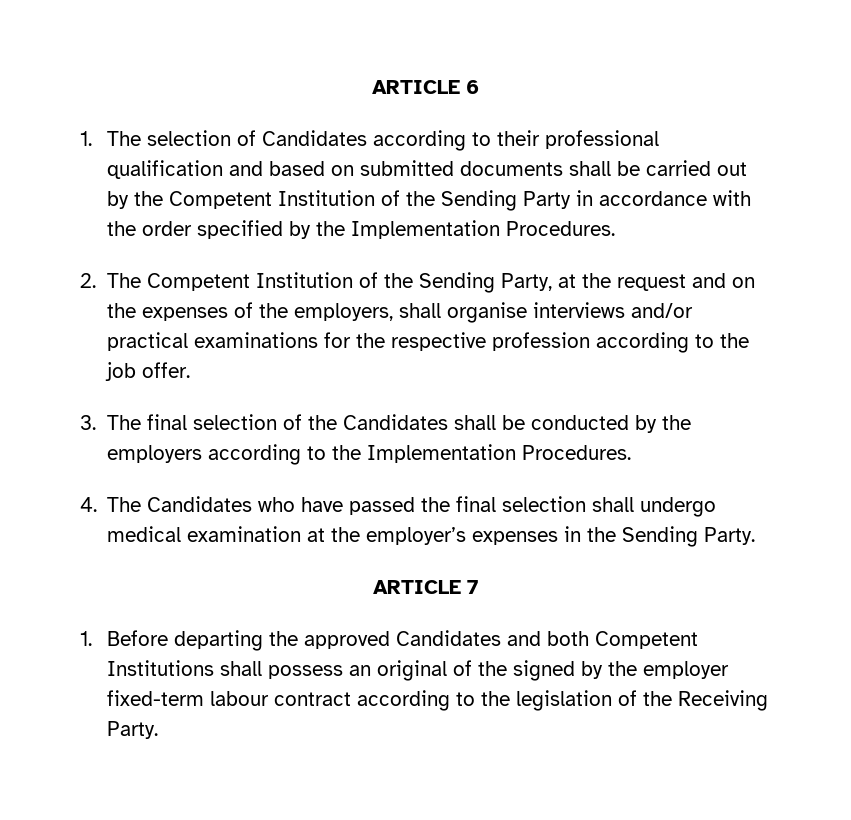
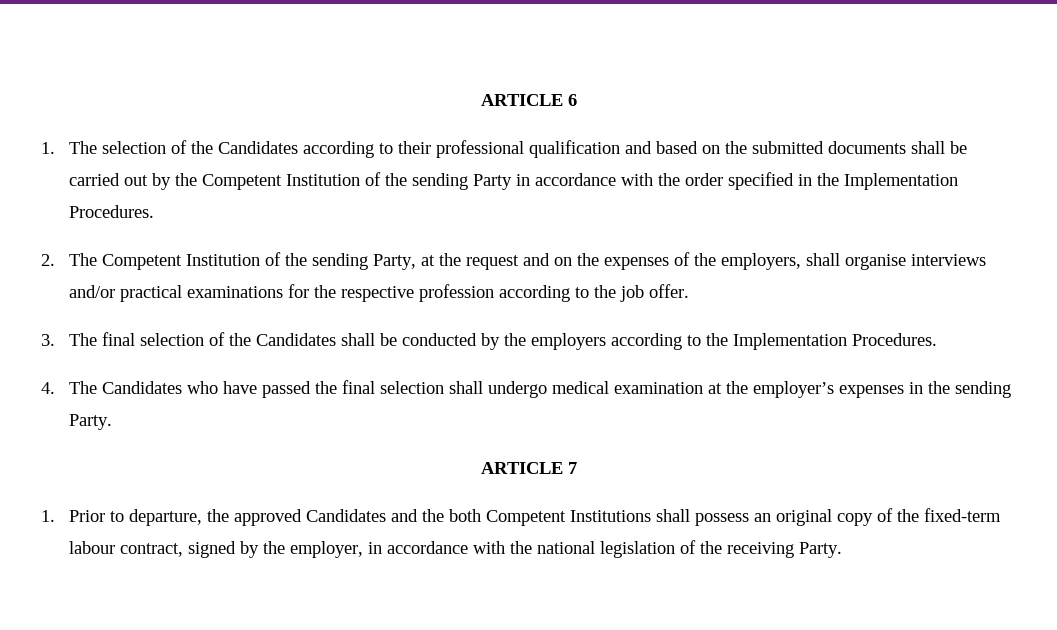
(256, 138) none -> [190,141,213,154] the
(354, 170) none -> [724,141,747,154] the
[440,190,517,211] Sending -> [411,173,468,190] sending
[288,221,311,239] by -> [797,174,812,186] in
[418,272,495,293] Sending -> [311,253,368,270] sending
[622,526,699,547] Sending -> [954,381,1011,398] sending
[106,630,263,651] Before departing -> [68,509,202,526] Prior to departure,
(541, 638) none -> [421,509,444,522] the
[452,660,729,681] [106,690,510,711] of the signed by the employer fixed-term labour contract according to the -> [836,508,1001,526] [68,541,595,558] copy of the fixed-term labour contract, signed by the employer, in accordance with the national
[677,690,768,711] Receiving -> [726,542,794,558] receiving

